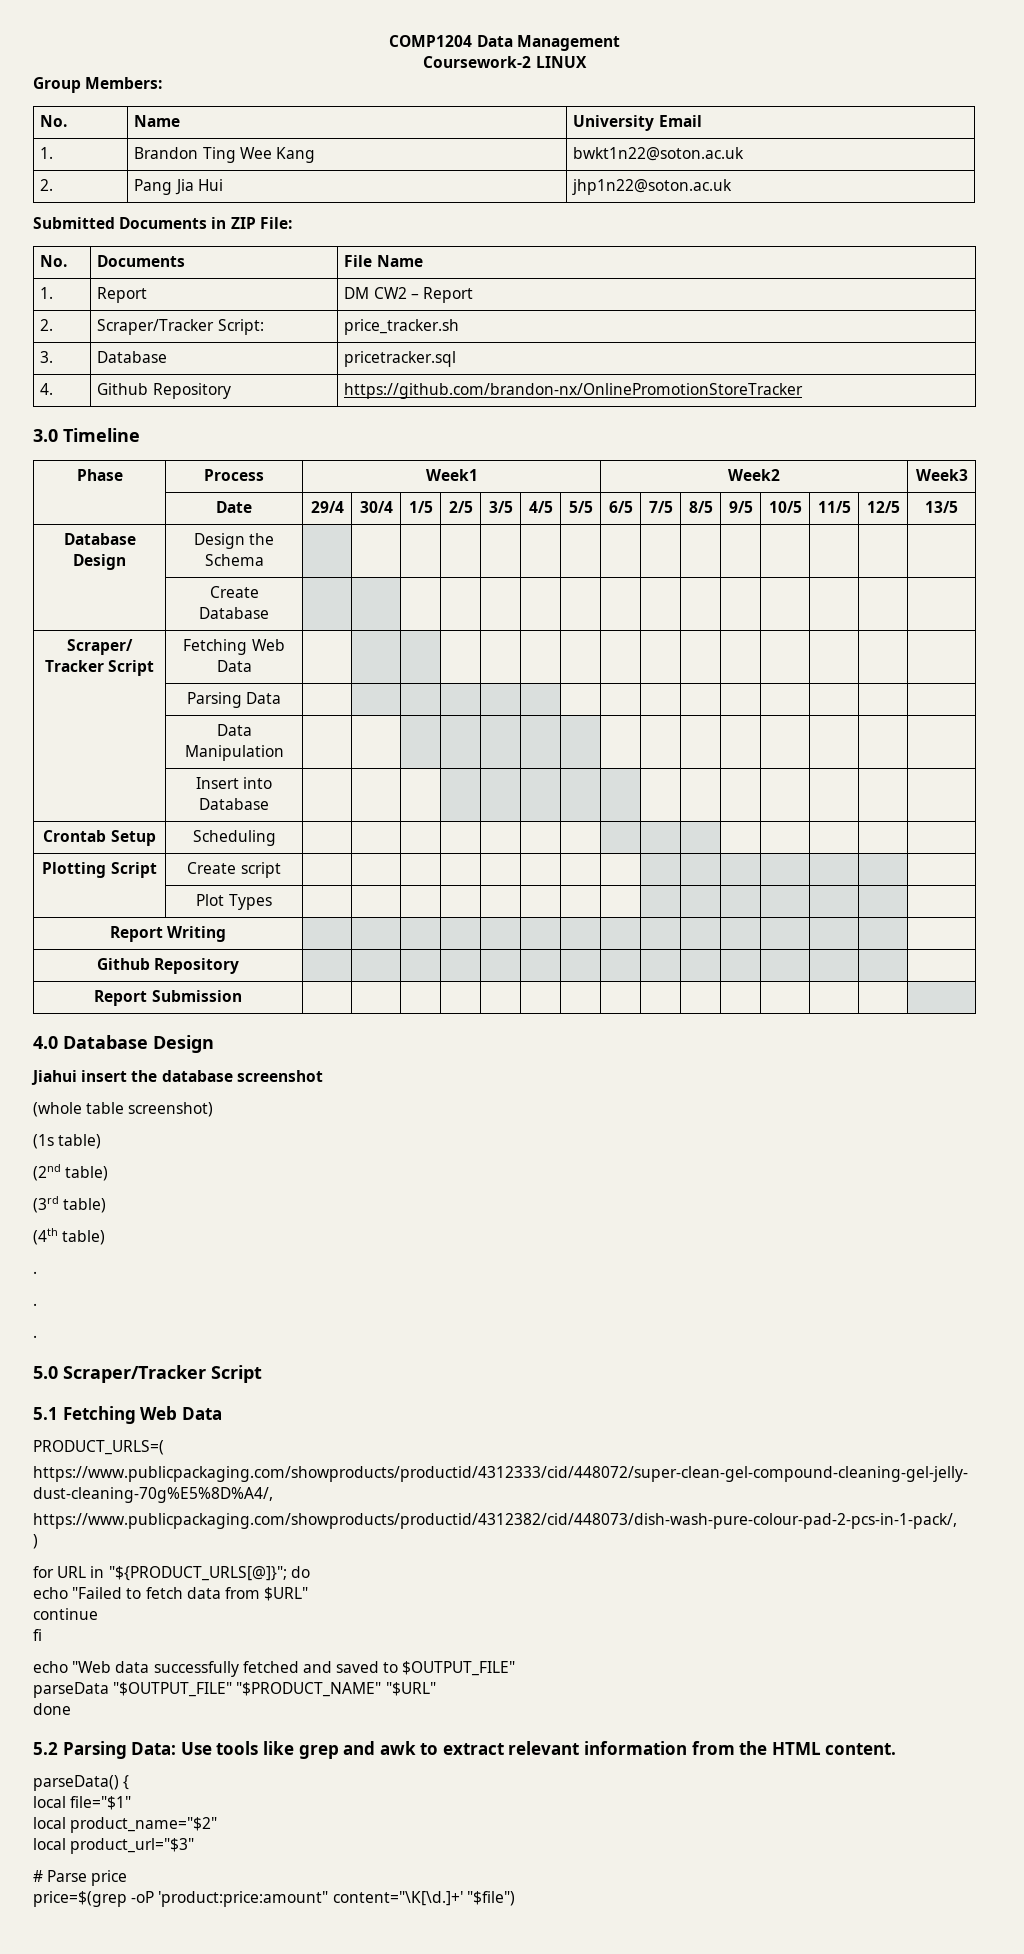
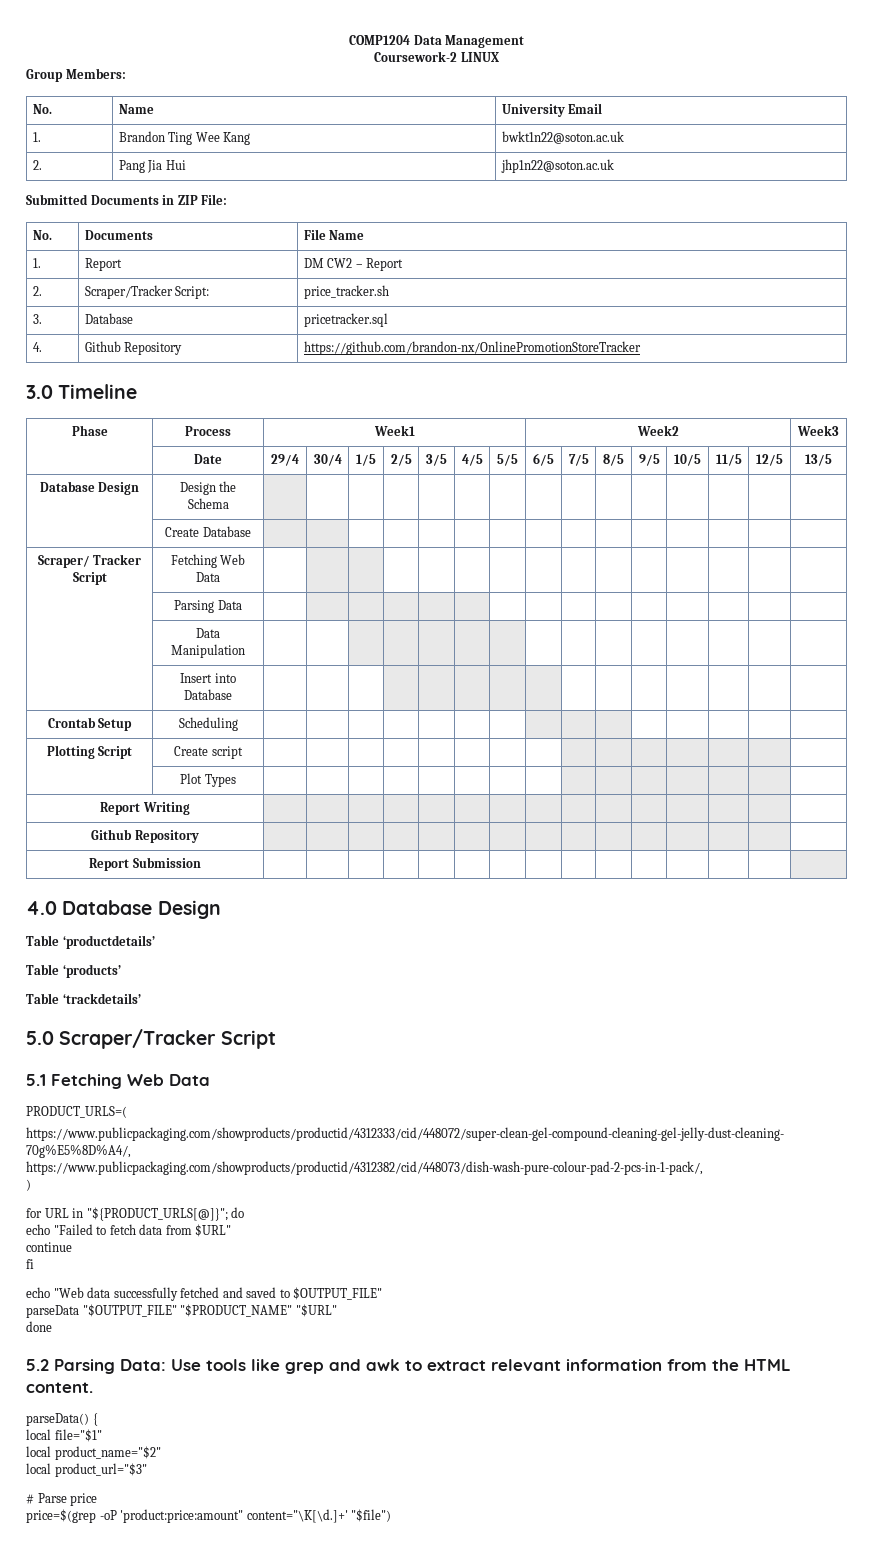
[31,1070,323,1085] [33,1102,214,1117] [33,1134,102,1149] [33,1164,109,1181] [33,1196,107,1213] [33,1228,106,1245] [33,1271,37,1274] [33,1303,37,1306] [33,1335,37,1338] Jiahui insert the database screenshot // (whole table screenshot) // (1s table) // (2nd table) // (3rd table) // (4th table) // . // . // . -> [26,935,155,949] [26,964,121,978] [26,993,141,1004] Table ‘productdetails’ // Table ‘products’ // Table ‘trackdetails’

